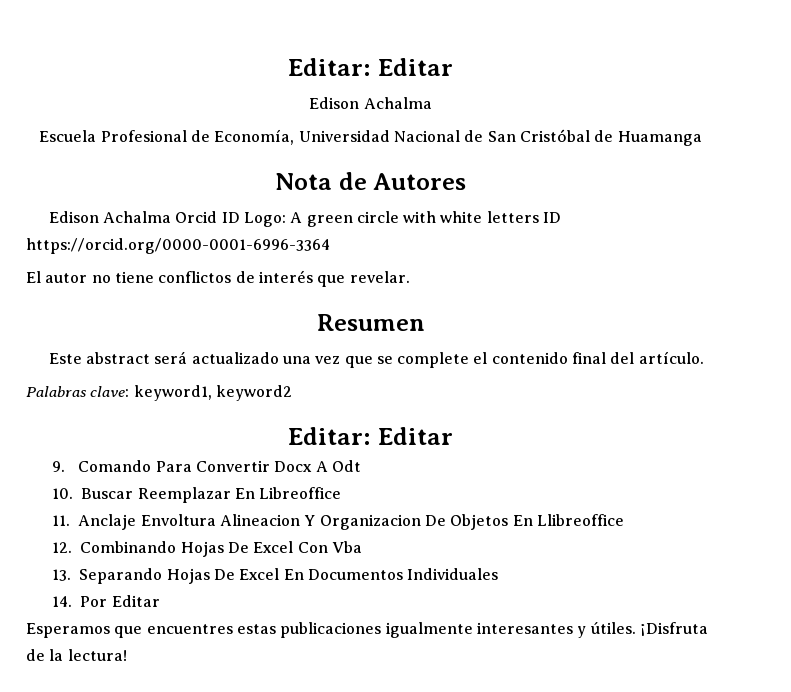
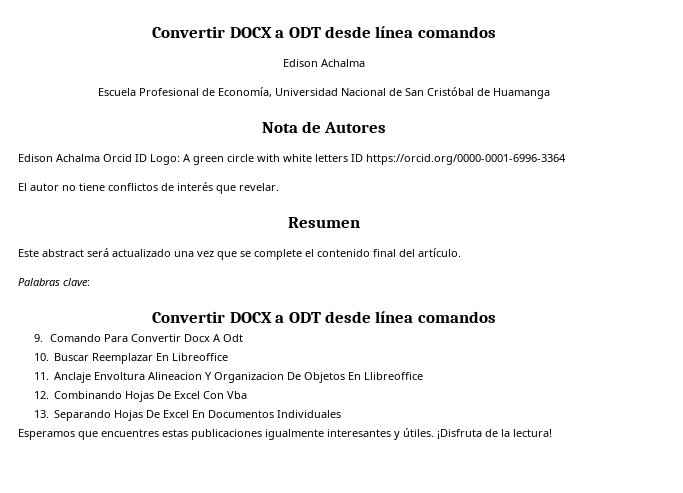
[288,58,453,76] Editar: Editar -> [152,26,496,38] Convertir DOCX a ODT desde línea comandos
[133,385,292,401] [288,427,453,445] keyword1, keyword2 // Editar: Editar -> [152,311,496,323] // Convertir DOCX a ODT desde línea comandos
[52,595,160,607] // 14. Por Editar -> (342, 414) none

